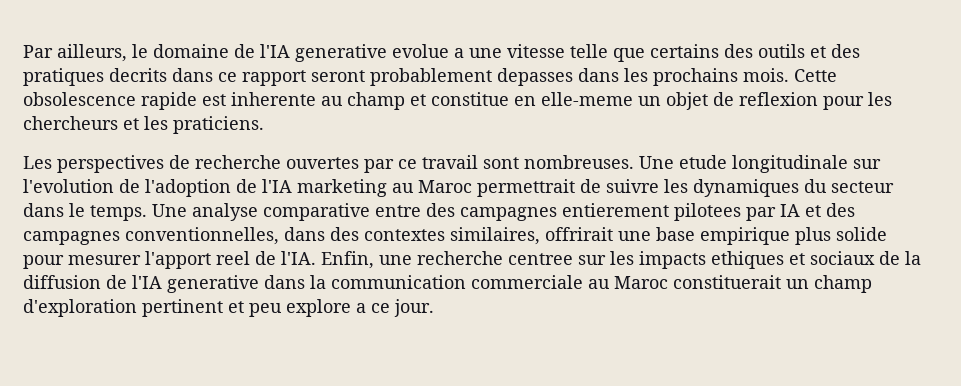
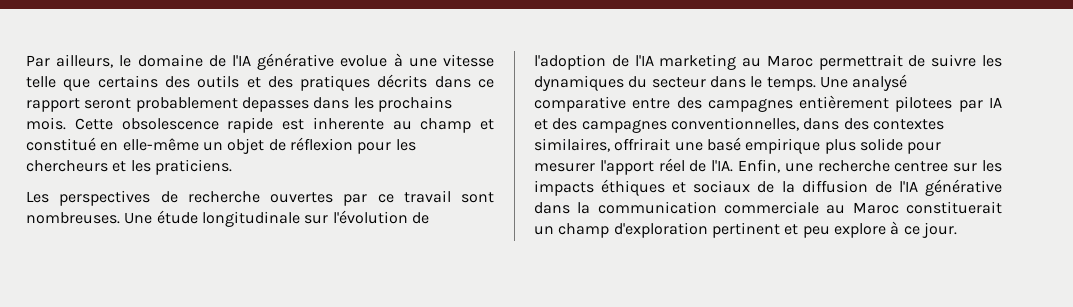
[295,44,464,62] generative evolue a -> [257,53,403,70] générative evolue à
[109,68,167,82] decrits -> [377,74,428,88] décrits
[431,92,633,106] constitue en elle-meme -> [26,137,199,151] constitué en elle-même
[739,92,818,106] reflexion -> [289,137,353,151] réflexion
[679,155,727,169] etude -> [156,210,198,224] étude
[23,179,114,193] l'evolution -> [332,210,408,224] l'évolution
[192,203,258,221] analyse -> [852,74,908,91] analysé
[562,203,669,217] entierement -> [799,95,890,109] entièrement
[656,227,695,241] base -> [706,137,741,151] basé
[216,251,250,265] reel -> [658,158,685,172] réel
[711,251,784,269] ethiques -> [601,179,666,196] éthiques
[167,275,259,293] generative -> [924,179,1002,196] générative
[356,303,366,313] a -> [890,221,900,235] à

